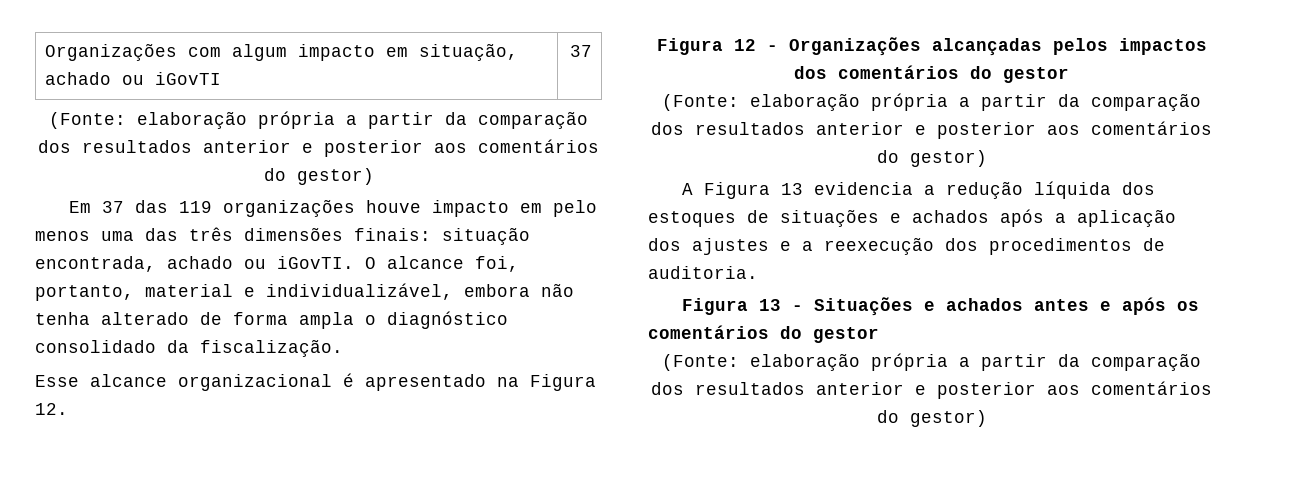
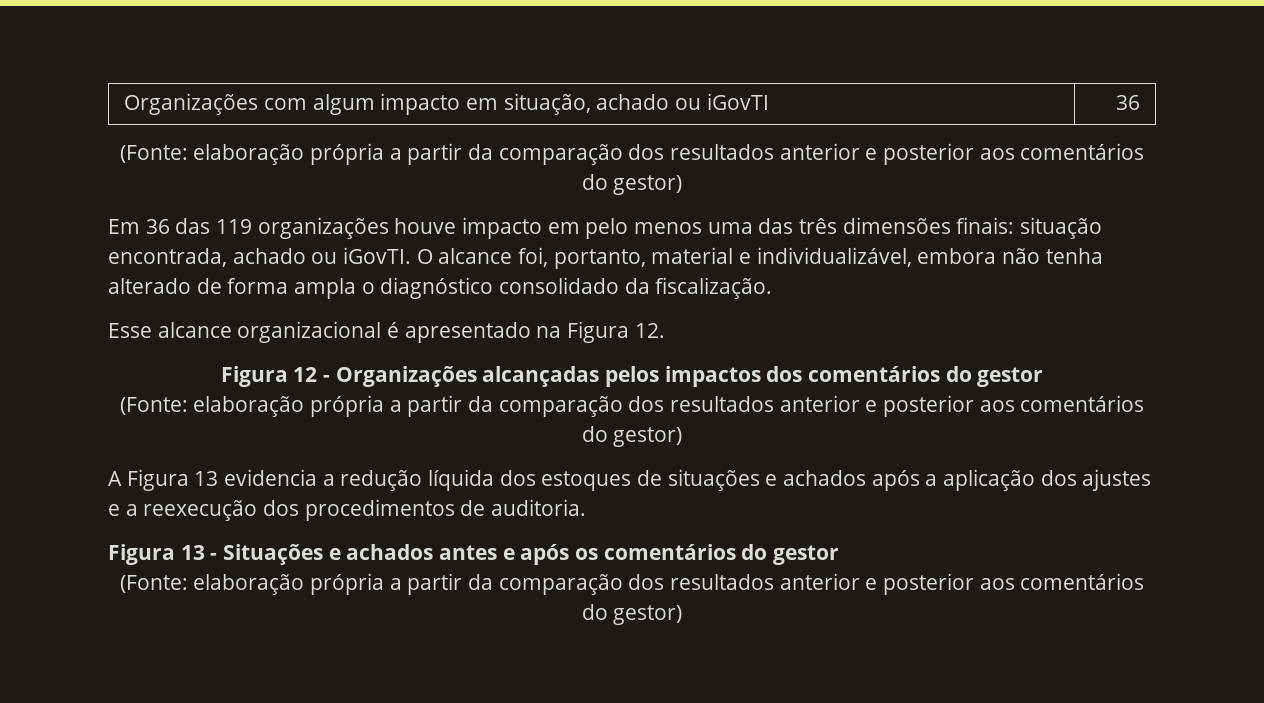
[569,45,592,57] 37 -> [1115,95,1140,110] 36
[102,201,125,213] 37 -> [145,219,170,234] 36

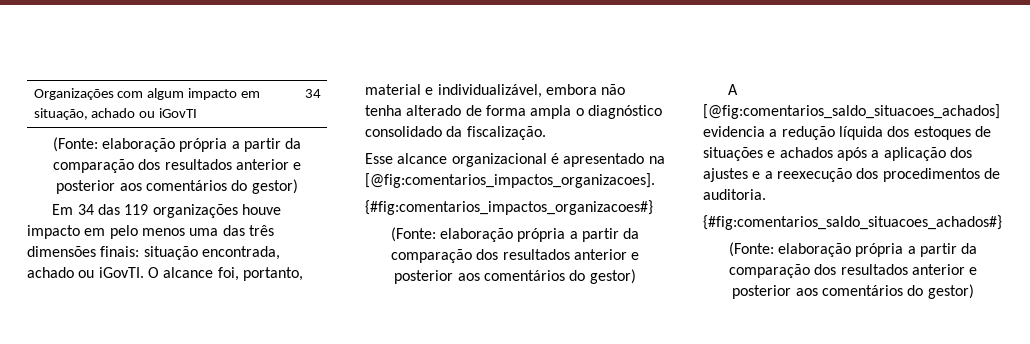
[1115,95,1140,110] 36 -> [304,89,321,98] 34
[145,219,170,234] 36 -> [77,204,94,215] 34
[567,321,665,343] [220,366,1044,387] Figura 12. // Figura 12 - Organizações alcançadas pelos impactos dos comentários do gestor -> [365,173,655,188] [365,200,653,215] [@fig:comentarios_impactos_organizacoes]. // {#fig:comentarios_impactos_organizacoes#}
[126,469,219,491] Figura 13 -> [703,104,1000,119] [@fig:comentarios_saldo_situacoes_achados]
[108,544,840,565] Figura 13 - Situações e achados antes e após os comentários do gestor -> [703,215,1002,230] {#fig:comentarios_saldo_situacoes_achados#}

